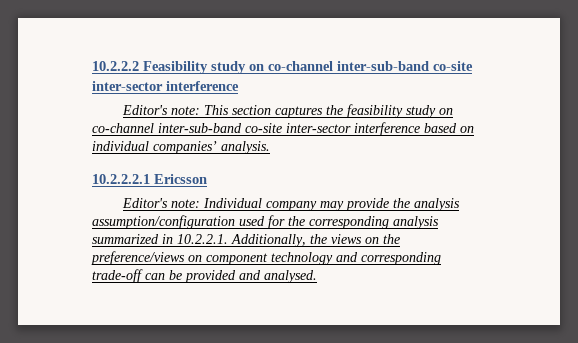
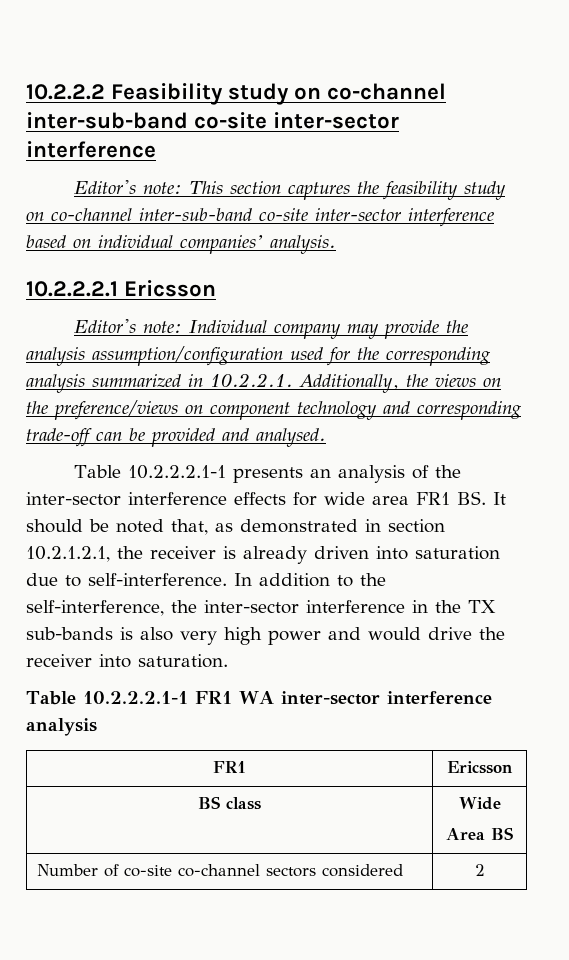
(317, 276) none -> [73,465,461,483] [26,491,506,506] [26,519,445,535] [26,546,500,564] [26,573,386,587] [26,600,496,616] [26,627,505,645] [26,654,228,668] [26,691,492,705] [26,718,97,736] [213,761,246,773] [446,761,513,774] [198,796,261,810] [458,797,501,810] [446,827,513,840] [37,864,404,877] [474,864,485,876] // Table 10.2.2.2.1-1 presents an analysis of the inter-sector interference effects for wide area FR1 BS. It should be noted that, as demonstrated in section 10.2.1.2.1, the receiver is already driven into saturation due to self-interference. In addition to the self-interference, the inter-sector interference in the TX sub-bands is also very high power and would drive the receiver into saturation. // Table 10.2.2.2.1-1 FR1 WA inter-sector interference analysis // FR1 | Ericsson // BS class | Wide // Area BS // Number of co-site co-channel sectors considered | 2

